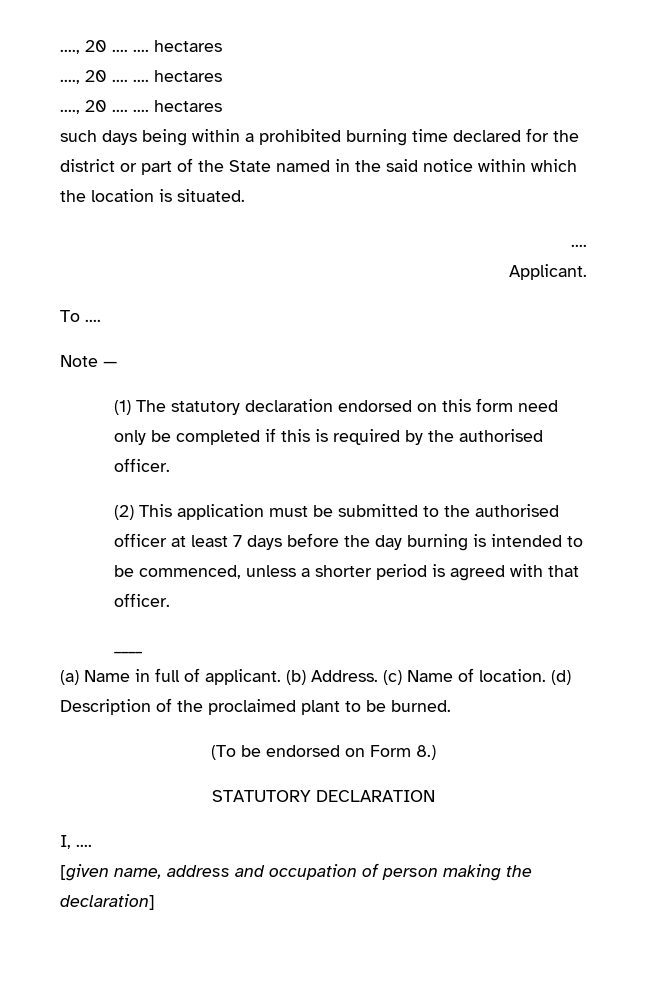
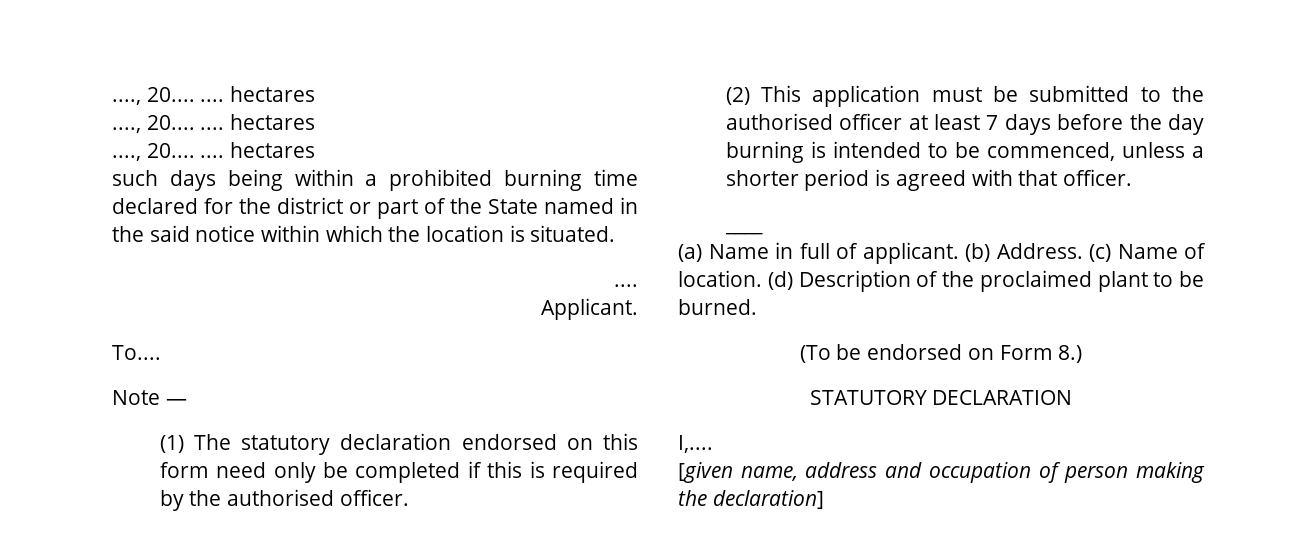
[60,40,222,54] [60,70,222,84] [60,100,128,114] ...., 20 .... .... hectares // ...., 20 .... .... hectares // ...., 20 .... -> [112,86,316,105] [112,114,316,133] [112,143,195,161] ...., 20.... .... hectares // ...., 20.... .... hectares // ...., 20....
[60,310,101,322] To .... -> [112,345,161,360] To....
[60,835,92,849] I, .... -> [678,435,713,453] I,....

